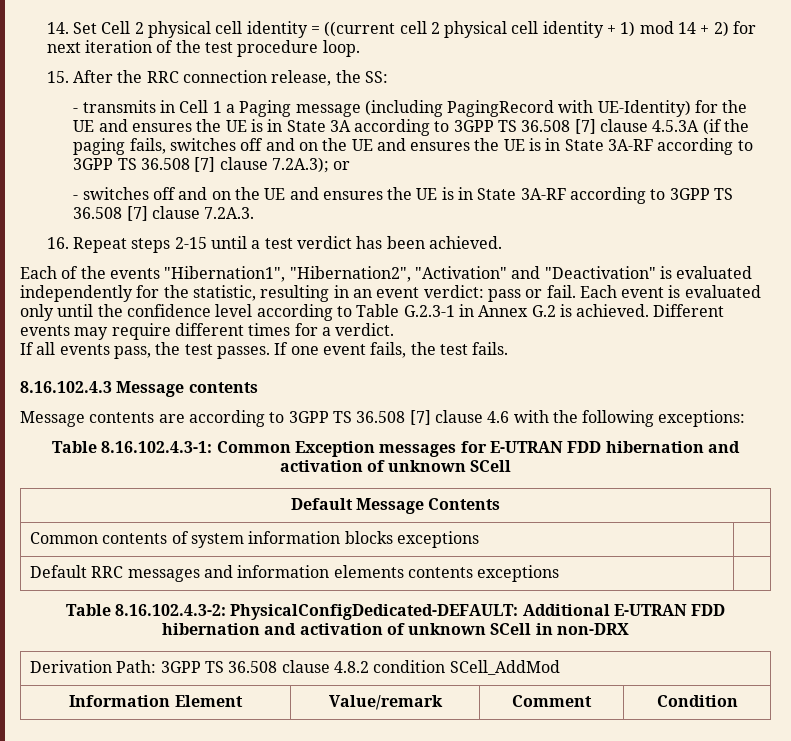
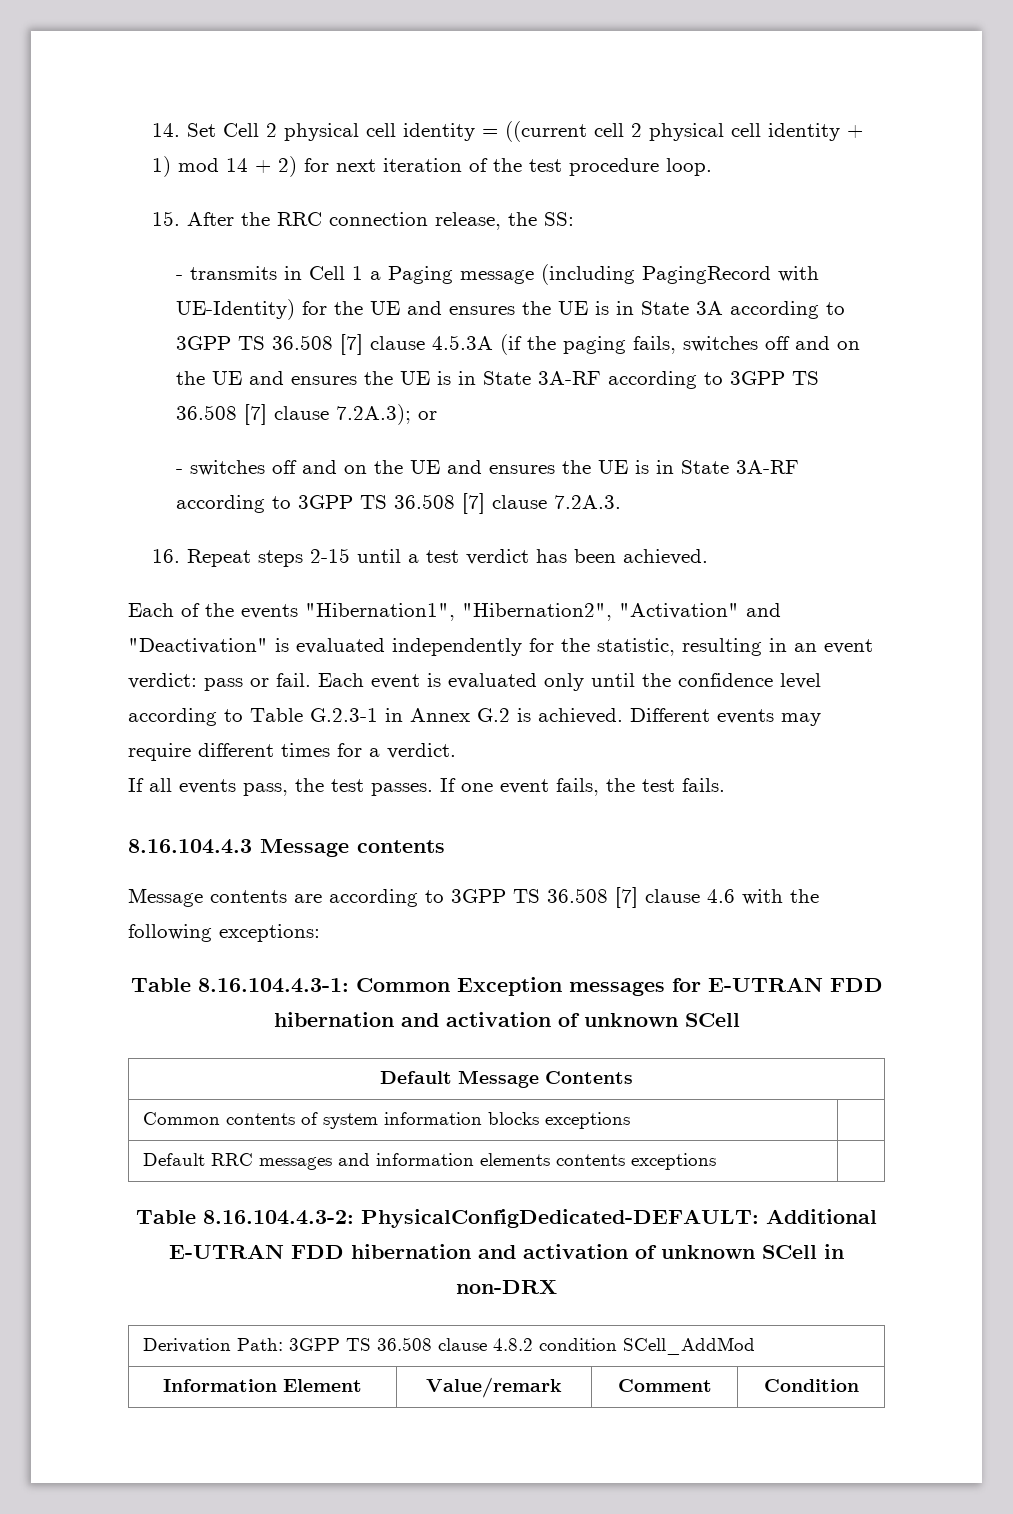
[20,381,112,393] 8.16.102.4.3 -> [128,839,252,854] 8.16.104.4.3
[101,441,213,453] 8.16.102.4.3-1: -> [197,978,349,993] 8.16.104.4.3-1:
[115,604,227,616] 8.16.102.4.3-2: -> [203,1210,354,1225] 8.16.104.4.3-2:

